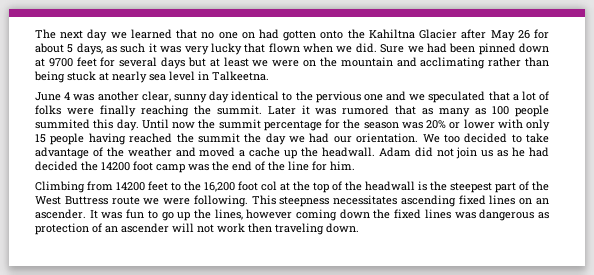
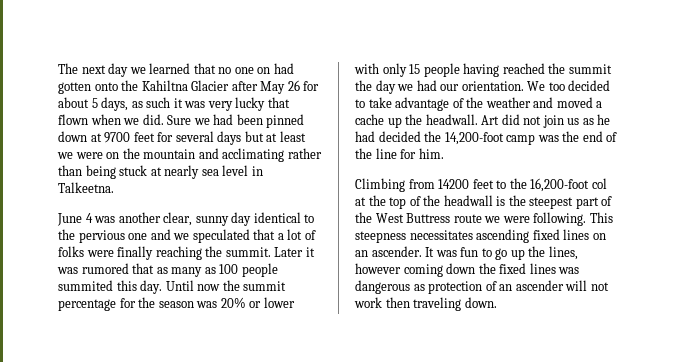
[378,147,411,157] Adam -> [481,115,500,125] Art
[101,161,153,171] 14200 foot -> [444,132,504,145] 14,200-foot
[204,181,258,192] 16,200 foot -> [530,178,590,192] 16,200-foot

